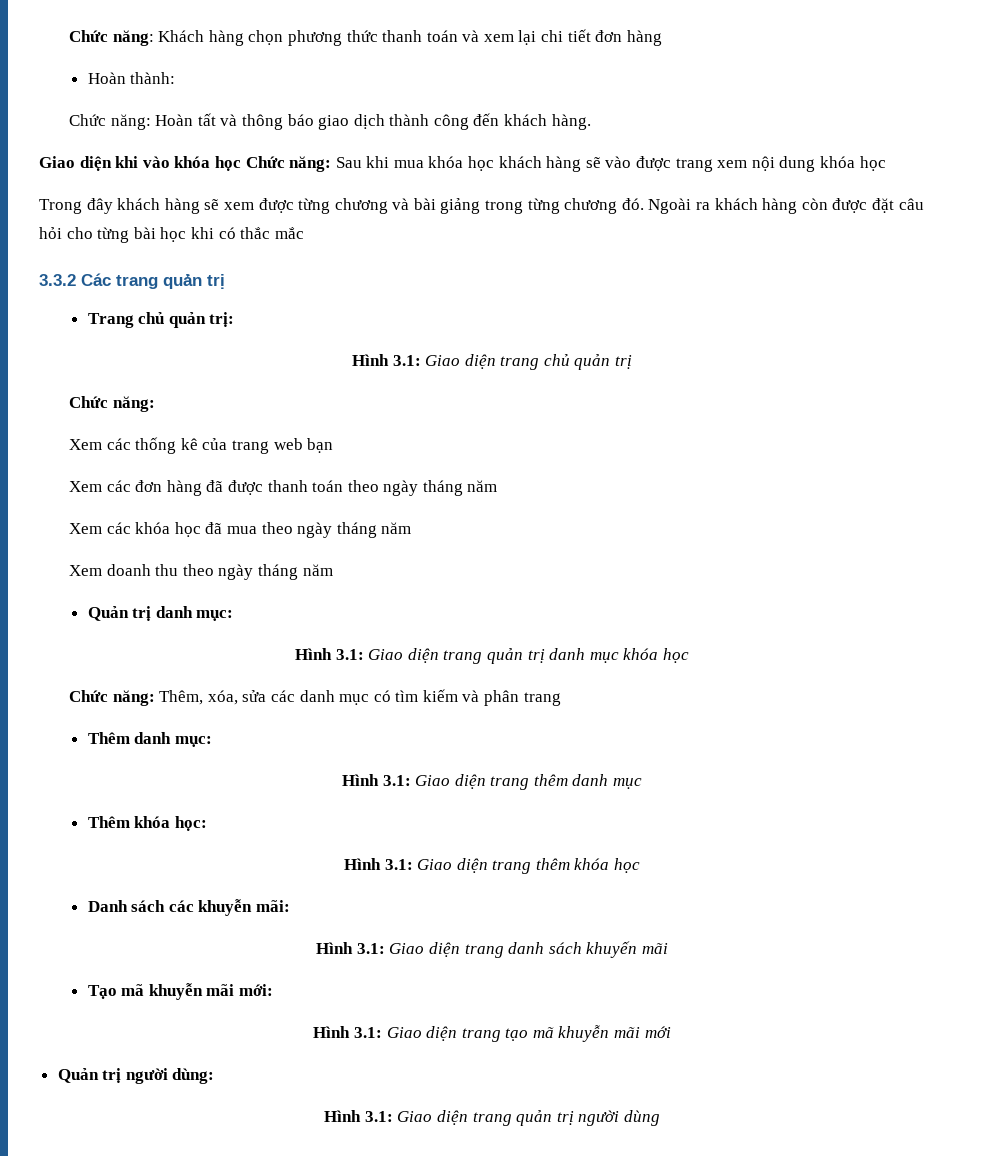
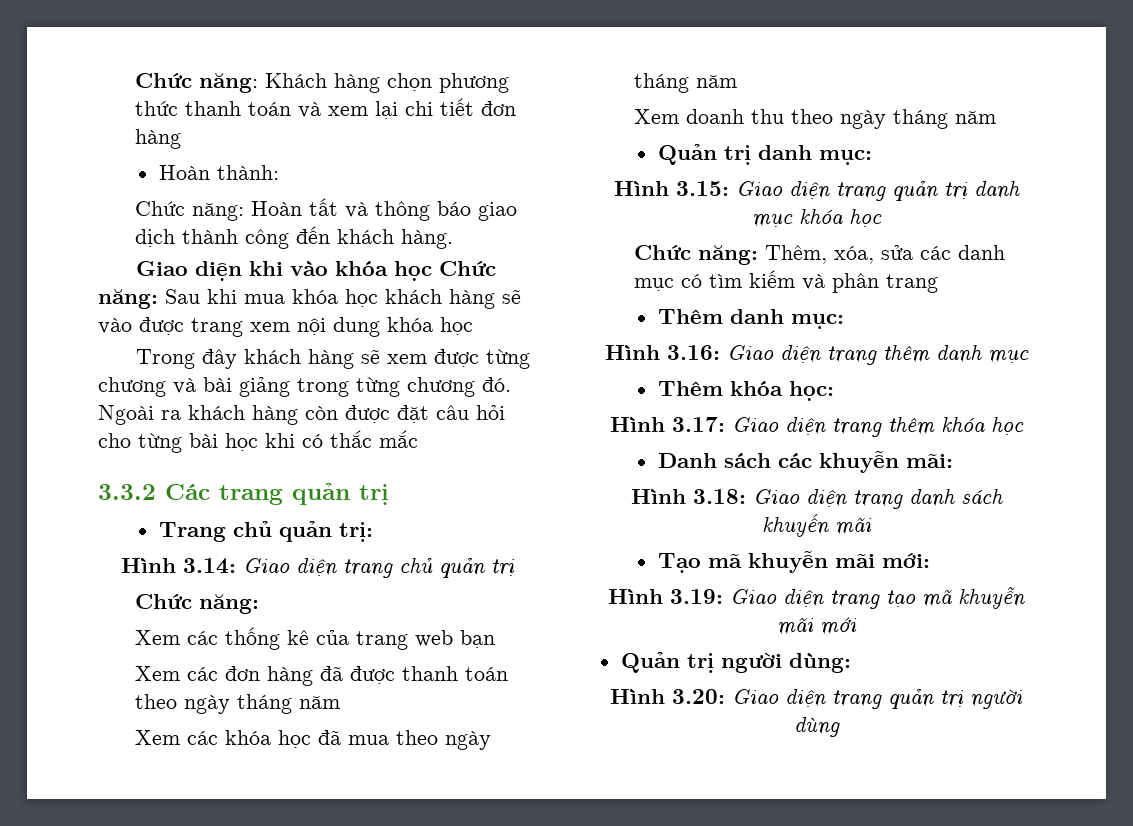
[392,355,421,366] 3.1: -> [182,558,236,574] 3.14:
[335,649,364,660] 3.1: -> [675,181,729,196] 3.15:
[382,775,411,786] 3.1: -> [666,345,720,360] 3.16:
[384,859,413,870] 3.1: -> [671,417,725,432] 3.17:
[356,943,385,954] 3.1: -> [692,489,746,504] 3.18:
[353,1027,382,1038] 3.1: -> [670,589,723,604] 3.19:
[364,1111,393,1122] 3.1: -> [672,689,725,704] 3.20:

